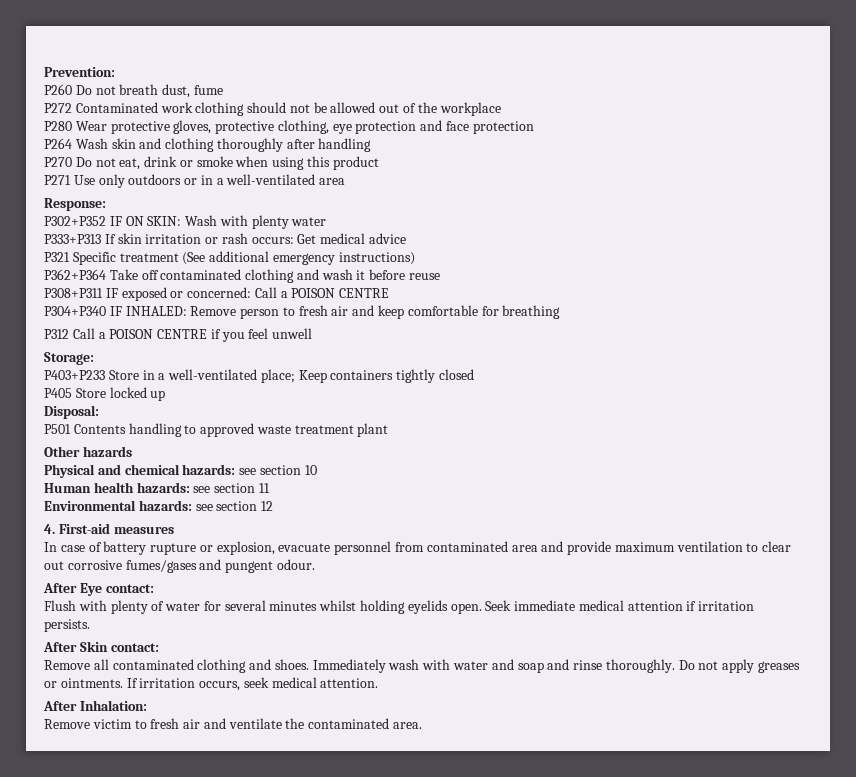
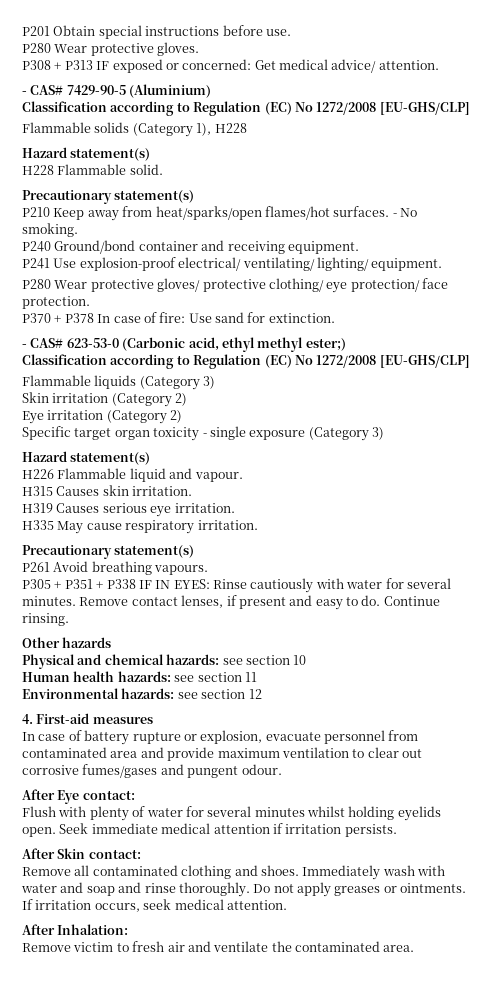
[44,67,115,77] [44,84,223,98] [44,102,501,116] [44,120,534,134] [44,138,372,152] [44,156,379,170] [44,174,346,188] [44,198,106,211] [44,215,327,229] [44,233,407,244] [44,251,415,265] [44,269,441,283] [44,287,390,301] [44,305,561,319] [44,328,313,342] [44,352,94,365] [44,369,475,383] [44,387,166,401] [44,405,99,419] [44,423,389,437] Prevention: // P260 Do not breath dust, fume // P272 Contaminated work clothing should not be allowed out of the workplace // P280 Wear protective gloves, protective clothing, eye protection and face protection // P264 Wash skin and clothing thoroughly after handling // P270 Do not eat, drink or smoke when using this product // P271 Use only outdoors or in a well-ventilated area // Response: // P302+P352 IF ON SKIN: Wash with plenty water // P333+P313 If skin irritation or rash occurs: Get medical advice // P321 Specific treatment (See additional emergency instructions) // P362+P364 Take off contaminated clothing and wash it before reuse // P308+P311 IF exposed or concerned: Call a POISON CENTRE // P304+P340 IF INHALED: Remove person to fresh air and keep comfortable for breathing // P312 Call a POISON CENTRE if you feel unwell // Storage: // P403+P233 Store in a well-ventilated place; Keep containers tightly closed // P405 Store locked up // Disposal: // P501 Contents handling to approved waste treatment plant -> [22,25,291,39] [22,42,200,56] [22,59,439,73] [22,84,212,98] [22,101,470,116] [22,122,247,137] [22,147,151,161] [22,164,163,175] [22,190,195,204] [22,206,417,221] [22,223,78,237] [22,240,359,254] [22,257,443,271] [22,278,448,293] [22,296,90,309] [22,312,335,323] [22,337,346,352] [22,354,470,369] [22,375,216,390] [22,392,188,407] [22,410,183,424] [22,426,384,441] [22,451,151,465] [22,468,243,482] [22,485,193,496] [22,503,235,517] [22,520,258,534] [22,545,195,559] [22,561,209,575] [22,578,451,593] [22,595,440,610] [22,613,69,626] P201 Obtain special instructions before use. // P280 Wear protective gloves. // P308 + P313 IF exposed or concerned: Get medical advice/ attention. // - CAS# 7429-90-5 (Aluminium) // Classification according to Regulation (EC) No 1272/2008 [EU-GHS/CLP] // Flammable solids (Category 1), H228 // Hazard statement(s) // H228 Flammable solid. // Precautionary statement(s) // P210 Keep away from heat/sparks/open flames/hot surfaces. - No smoking. // P240 Ground/bond container and receiving equipment. // P241 Use explosion-proof electrical/ ventilating/ lighting/ equipment. // P280 Wear protective gloves/ protective clothing/ eye protection/ face protection. // P370 + P378 In case of fire: Use sand for extinction. // - CAS# 623-53-0 (Carbonic acid, ethyl methyl ester;) // Classification according to Regulation (EC) No 1272/2008 [EU-GHS/CLP] // Flammable liquids (Category 3) // Skin irritation (Category 2) // Eye irritation (Category 2) // Specific target organ toxicity - single exposure (Category 3) // Hazard statement(s) // H226 Flammable liquid and vapour. // H315 Causes skin irritation. // H319 Causes serious eye irritation. // H335 May cause respiratory irritation. // Precautionary statement(s) // P261 Avoid breathing vapours. // P305 + P351 + P338 IF IN EYES: Rinse cautiously with water for several minutes. Remove contact lenses, if present and easy to do. Continue rinsing.

